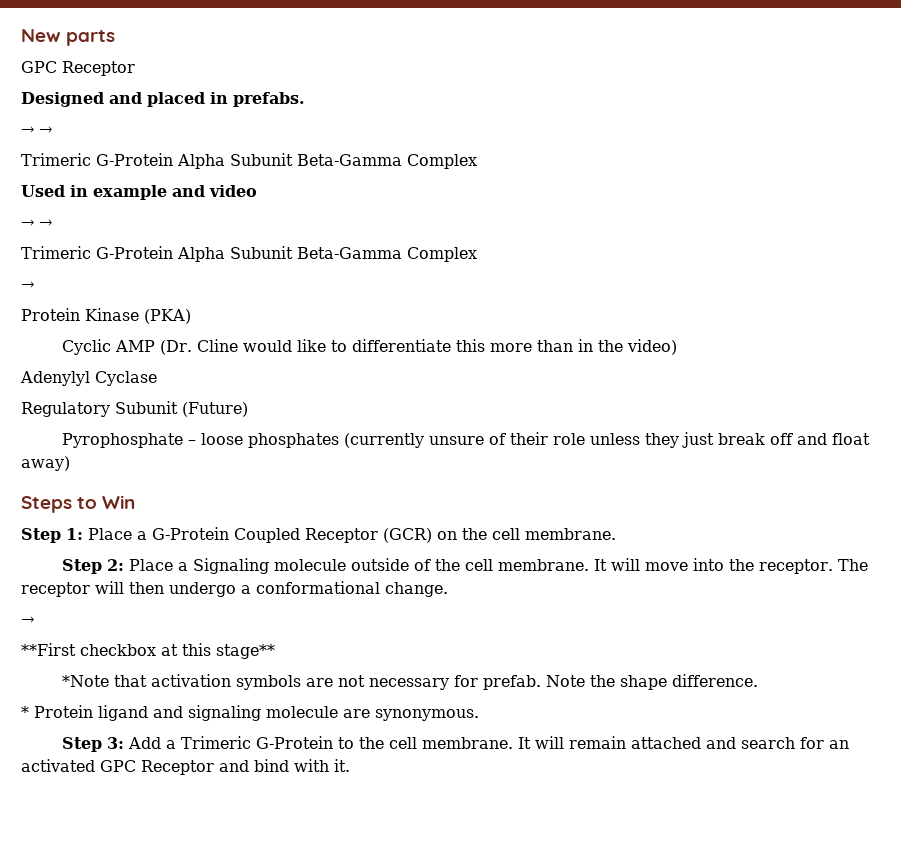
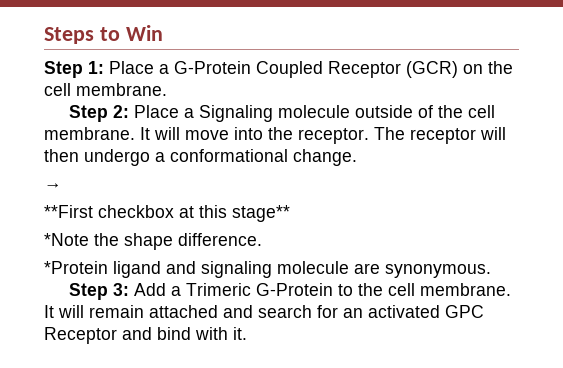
[21,29,116,46] [21,61,135,76] [21,92,305,107] [21,126,52,135] [21,153,477,169] [21,185,257,200] [21,219,52,228] [21,246,477,262] [21,281,34,290] [21,308,191,324] [61,339,677,355] [20,371,157,386] [21,401,248,417] [61,432,870,448] [21,456,70,471] New parts // GPC Receptor // Designed and placed in prefabs. // → → // Trimeric G-Protein Alpha Subunit Beta-Gamma Complex // Used in example and video // → → // Trimeric G-Protein Alpha Subunit Beta-Gamma Complex // → // Protein Kinase (PKA) // Cyclic AMP (Dr. Cline would like to differentiate this more than in the video) // Adenylyl Cyclase // Regulatory Subunit (Future) // Pyrophosphate – loose phosphates (currently unsure of their role unless they just break off and float away) // -> (44, 35) none
[113,674,585,690] that activation symbols are not necessary for prefab. Note -> (89, 239) none
[21,705,93,718] * Protein -> [44,261,108,274] *Protein

